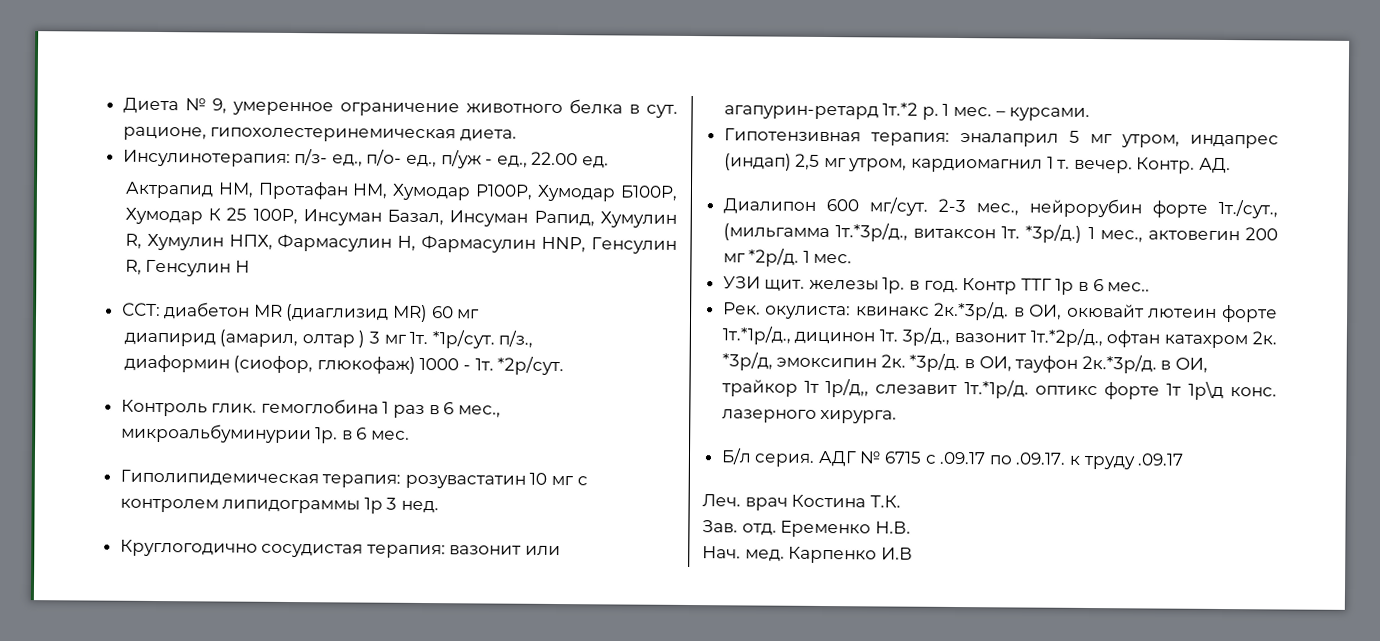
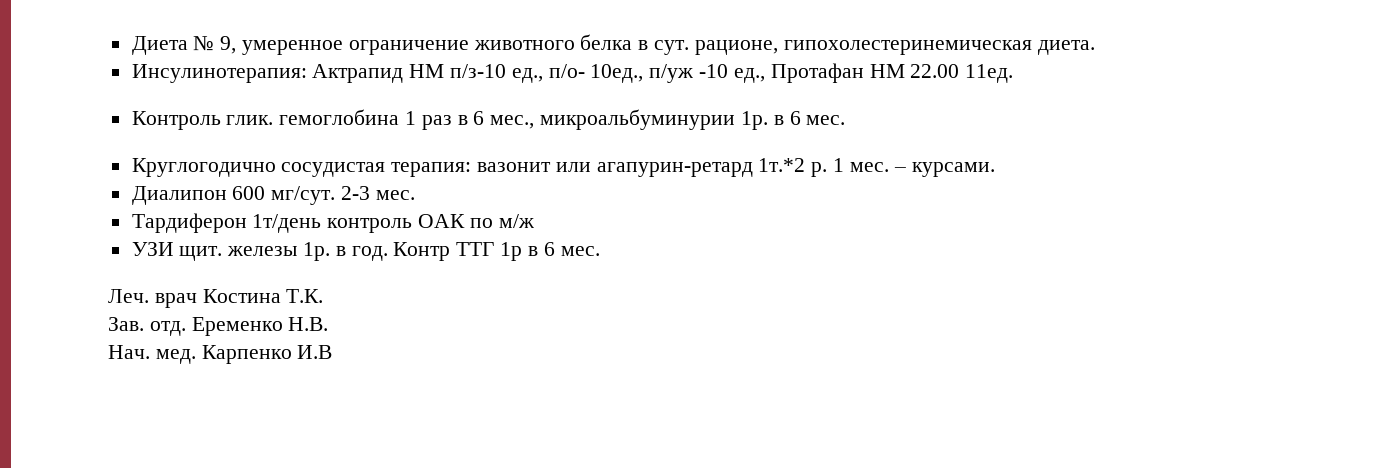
[294,149,610,169] [124,181,679,202] [124,207,677,228] [124,233,678,254] [124,259,250,277] [121,302,481,323] [123,329,534,349] [123,354,565,376] п/з- ед., п/о- ед., п/уж - ед., 22.00 ед. // Актрапид НМ, Протафан НМ, Хумодар Р100Р, Хумодар Б100Р, Хумодар К 25 100Р, Инсуман Базал, Инсуман Рапид, Хумулин R, Хумулин НПХ, Фармасулин Н, Фармасулин НNР, Генсулин R, Генсулин Н // ССТ: диабетон МR (диаглизид МR) 60 мг // диапирид (амарил, олтар ) 3 мг 1т. *1р/сут. п/з., // диаформин (сиофор, глюкофаж) 1000 - 1т. *2р/сут. -> [312,63,1014,83] Актрапид НМ п/з-10 ед., п/о- 10ед., п/уж -10 ед., Протафан НМ 22.00 11ед.
[119,469,588,489] [119,497,440,514] // Гиполипидемическая терапия: розувастатин 10 мг с контролем липидограммы 1р 3 нед. -> (846, 120) none
[723,128,1279,149] [723,153,1232,174] [722,197,1278,219] [722,223,1278,243] [722,248,853,267] Гипотензивная терапия: эналаприл 5 мг утром, индапрес (индап) 2,5 мг утром, кардиомагнил 1 т. вечер. Контр. АД. // Диалипон 600 мг/сут. 2-3 мес., нейрорубин форте 1т./сут., (мильгамма 1т.*3р/д., витаксон 1т. *3р/д.) 1 мес., актовегин 200 мг *2р/д. 1 мес. -> [131,186,415,205] [131,213,534,233] Диалипон 600 мг/сут. 2-3 мес. // Тардиферон 1т/день контроль ОАК по м/ж
[1107,282,1151,292] [722,301,1278,323] [721,326,1277,349] [721,352,1209,374] [721,379,1277,401] [721,409,898,424] [720,448,1185,470] мес.. // Рек. окулиста: квинакс 2к.*3р/д. в ОИ, окювайт лютеин форте 1т.*1р/д., дицинон 1т. 3р/д., вазонит 1т.*2р/д., офтан катахром 2к. *3р/д, эмоксипин 2к. *3р/д. в ОИ, тауфон 2к.*3р/д. в ОИ, трайкор 1т 1р/д,, слезавит 1т.*1р/д. оптикс форте 1т 1р\д конс. лазерного хирурга. // Б/л серия. АДГ № 6715 с .09.17 по .09.17. к труду .09.17 -> [560,246,600,256] мес.

